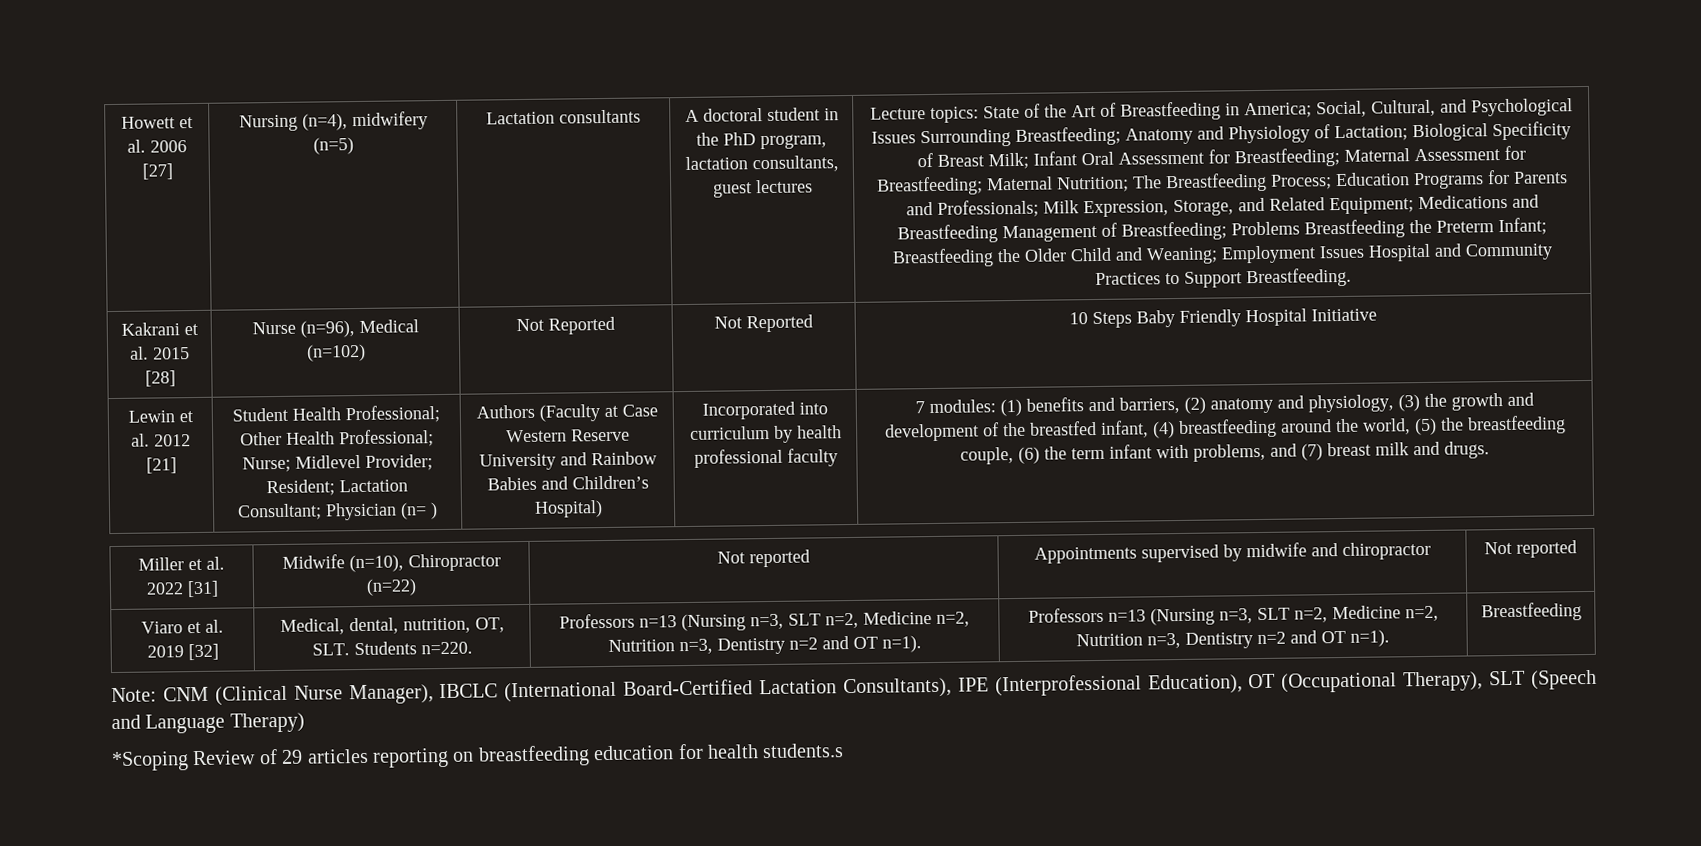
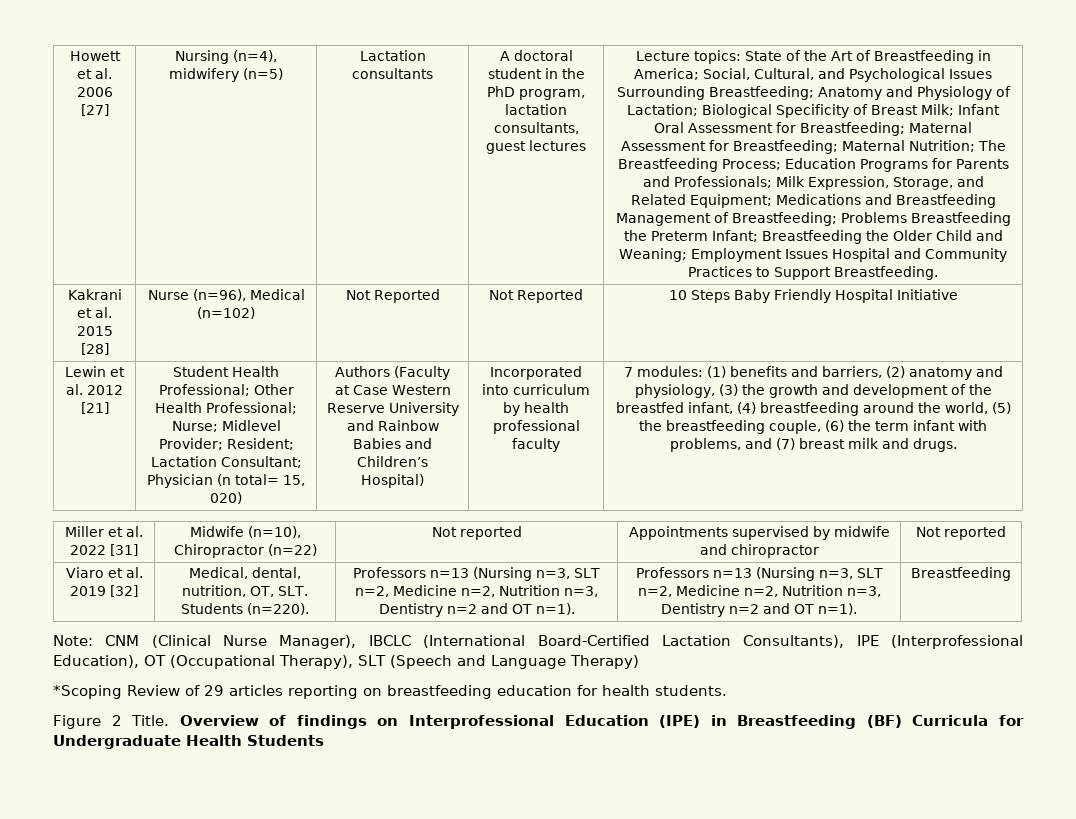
[400,502,438,520] (n= ) -> [217,474,305,486] [210,492,242,504] (n total= 15, 020)
[420,641,473,655] n=220. -> [247,603,309,615] (n=220).
[762,743,845,759] students.s -> [655,685,727,696] [53,715,1024,729] [53,735,324,749] students. // Figure 2 Title. Overview of findings on Interprofessional Education (IPE) in Breastfeeding (BF) Curricula for Undergraduate Health Students

